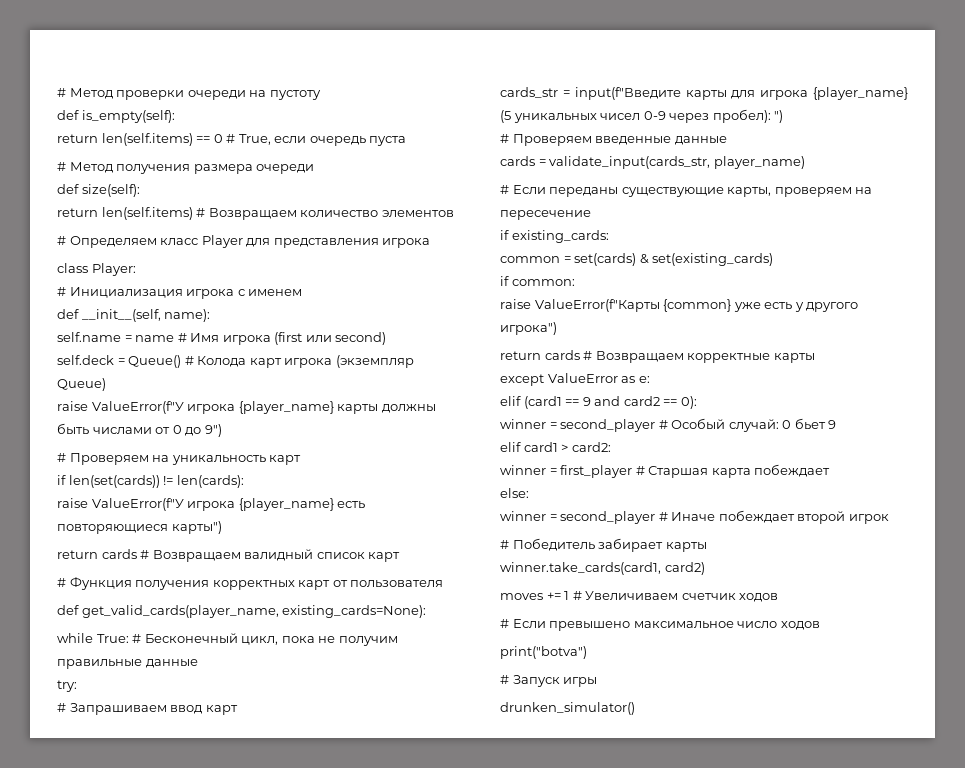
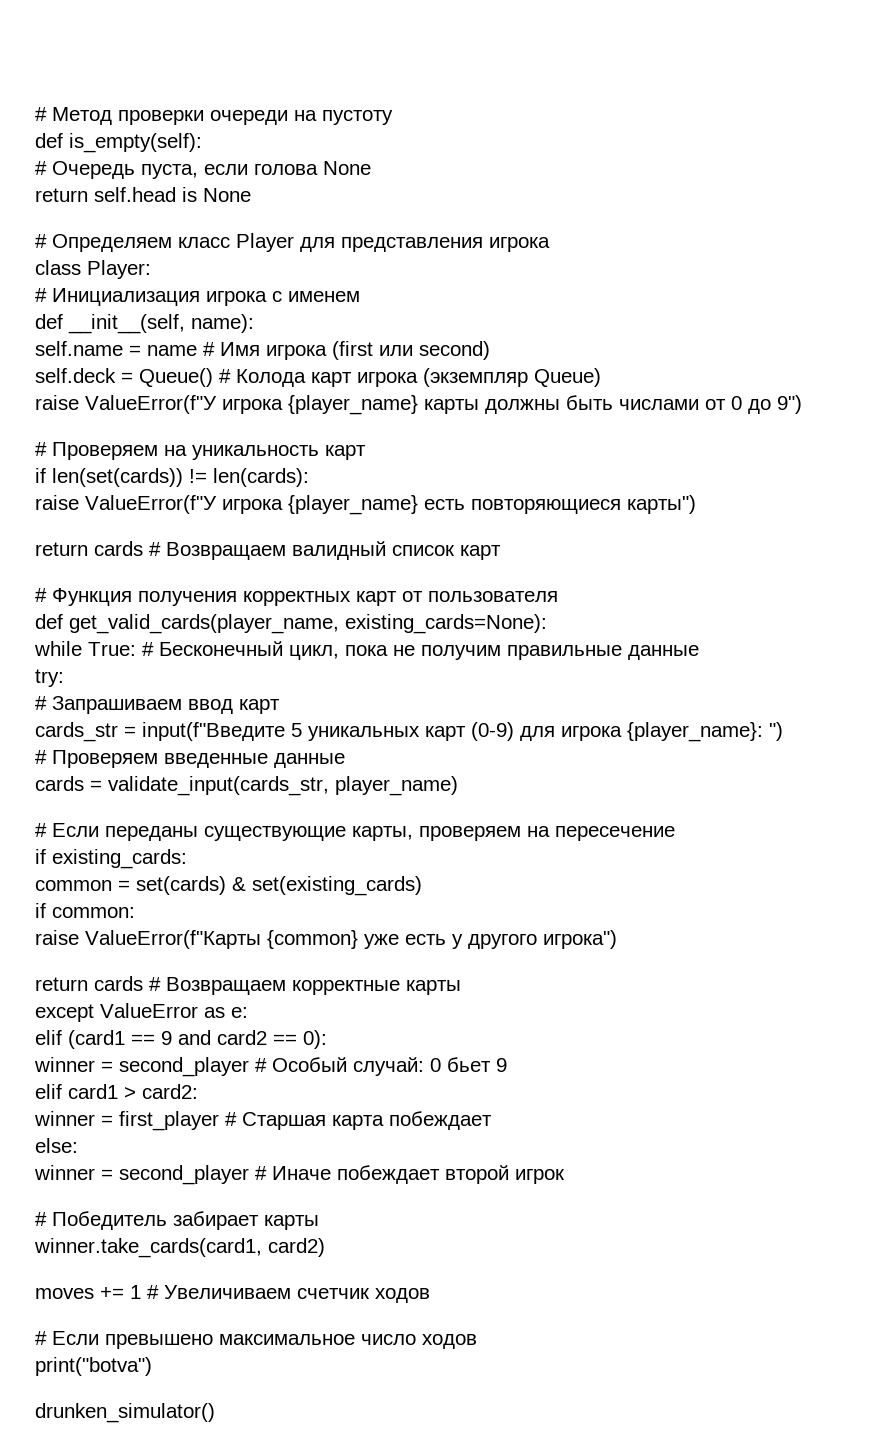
[57,133,407,146] [57,162,315,174] [57,184,140,197] [57,207,454,220] return len(self.items) == 0 # True, если очередь пуста // # Метод получения размера очереди // def size(self): // return len(self.items) # Возвращаем количество элементов -> [35,161,371,179] [35,187,251,202] # Очередь пуста, если голова None // return self.head is None
[685,87,908,100] [500,109,771,123] карты для игрока {player_name} (5 уникальных чисел 0-9 через пробел): -> [291,722,763,742] 5 уникальных карт (0-9) для игрока {player_name}:
[500,675,598,687] // # Запуск игры -> (152, 1366) none

